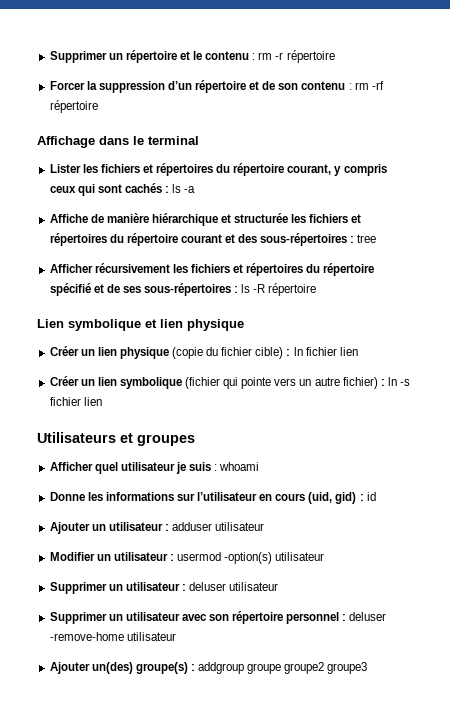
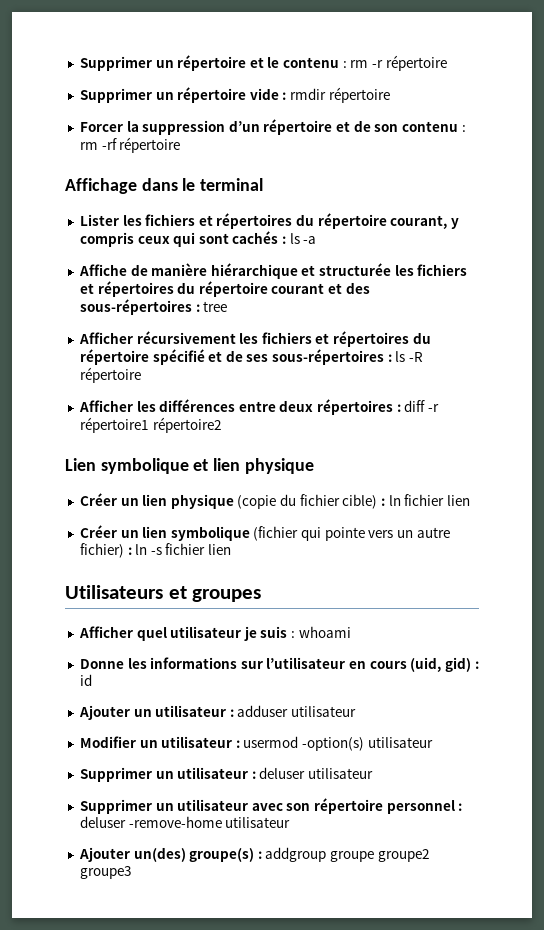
(335, 56) none -> [79,87,390,103] // Supprimer un répertoire vide : rmdir répertoire
(317, 289) none -> [78,399,440,415] [79,417,222,433] // Afficher les différences entre deux répertoires : diff -r répertoire1 répertoire2

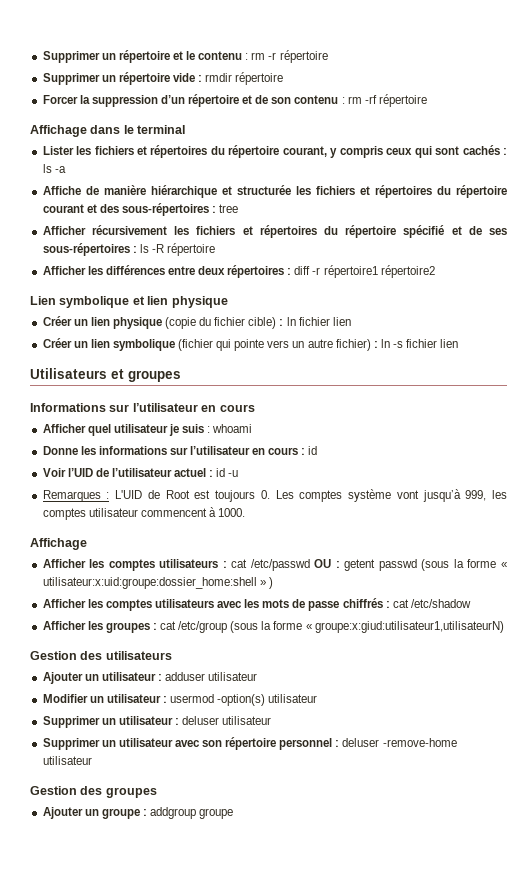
(262, 595) none -> [30,403,255,412] // Informations sur l’utilisateur en cours
[410,657,479,672] [79,674,92,686] (uid, gid) : id -> [301,446,318,455] [42,468,239,477] [42,489,507,502] [42,507,246,520] [30,538,87,550] [42,559,507,571] [42,577,273,589] [42,598,471,611] [42,621,504,633] [30,651,172,660] : id // Voir l’UID de l’utilisateur actuel : id -u // Remarques : L'UID de Root est toujours 0. Les comptes système vont jusqu’à 999, les comptes utilisateur commencent à 1000. // Affichage // Afficher les comptes utilisateurs : cat /etc/passwd OU : getent passwd (sous la forme « utilisateur:x:uid:groupe:dossier_home:shell » ) // Afficher les comptes utilisateurs avec les mots de passe chiffrés : cat /etc/shadow // Afficher les groupes : cat /etc/group (sous la forme « groupe:x:giud:utilisateur1,utilisateurN) // Gestion des utilisateurs
[78,847,255,862] // Ajouter un(des) groupe(s) -> [30,786,157,798] [42,807,140,819] // Gestion des groupes // Ajouter un groupe
[377,849,430,862] [79,866,132,879] groupe2 groupe3 -> (234, 813) none

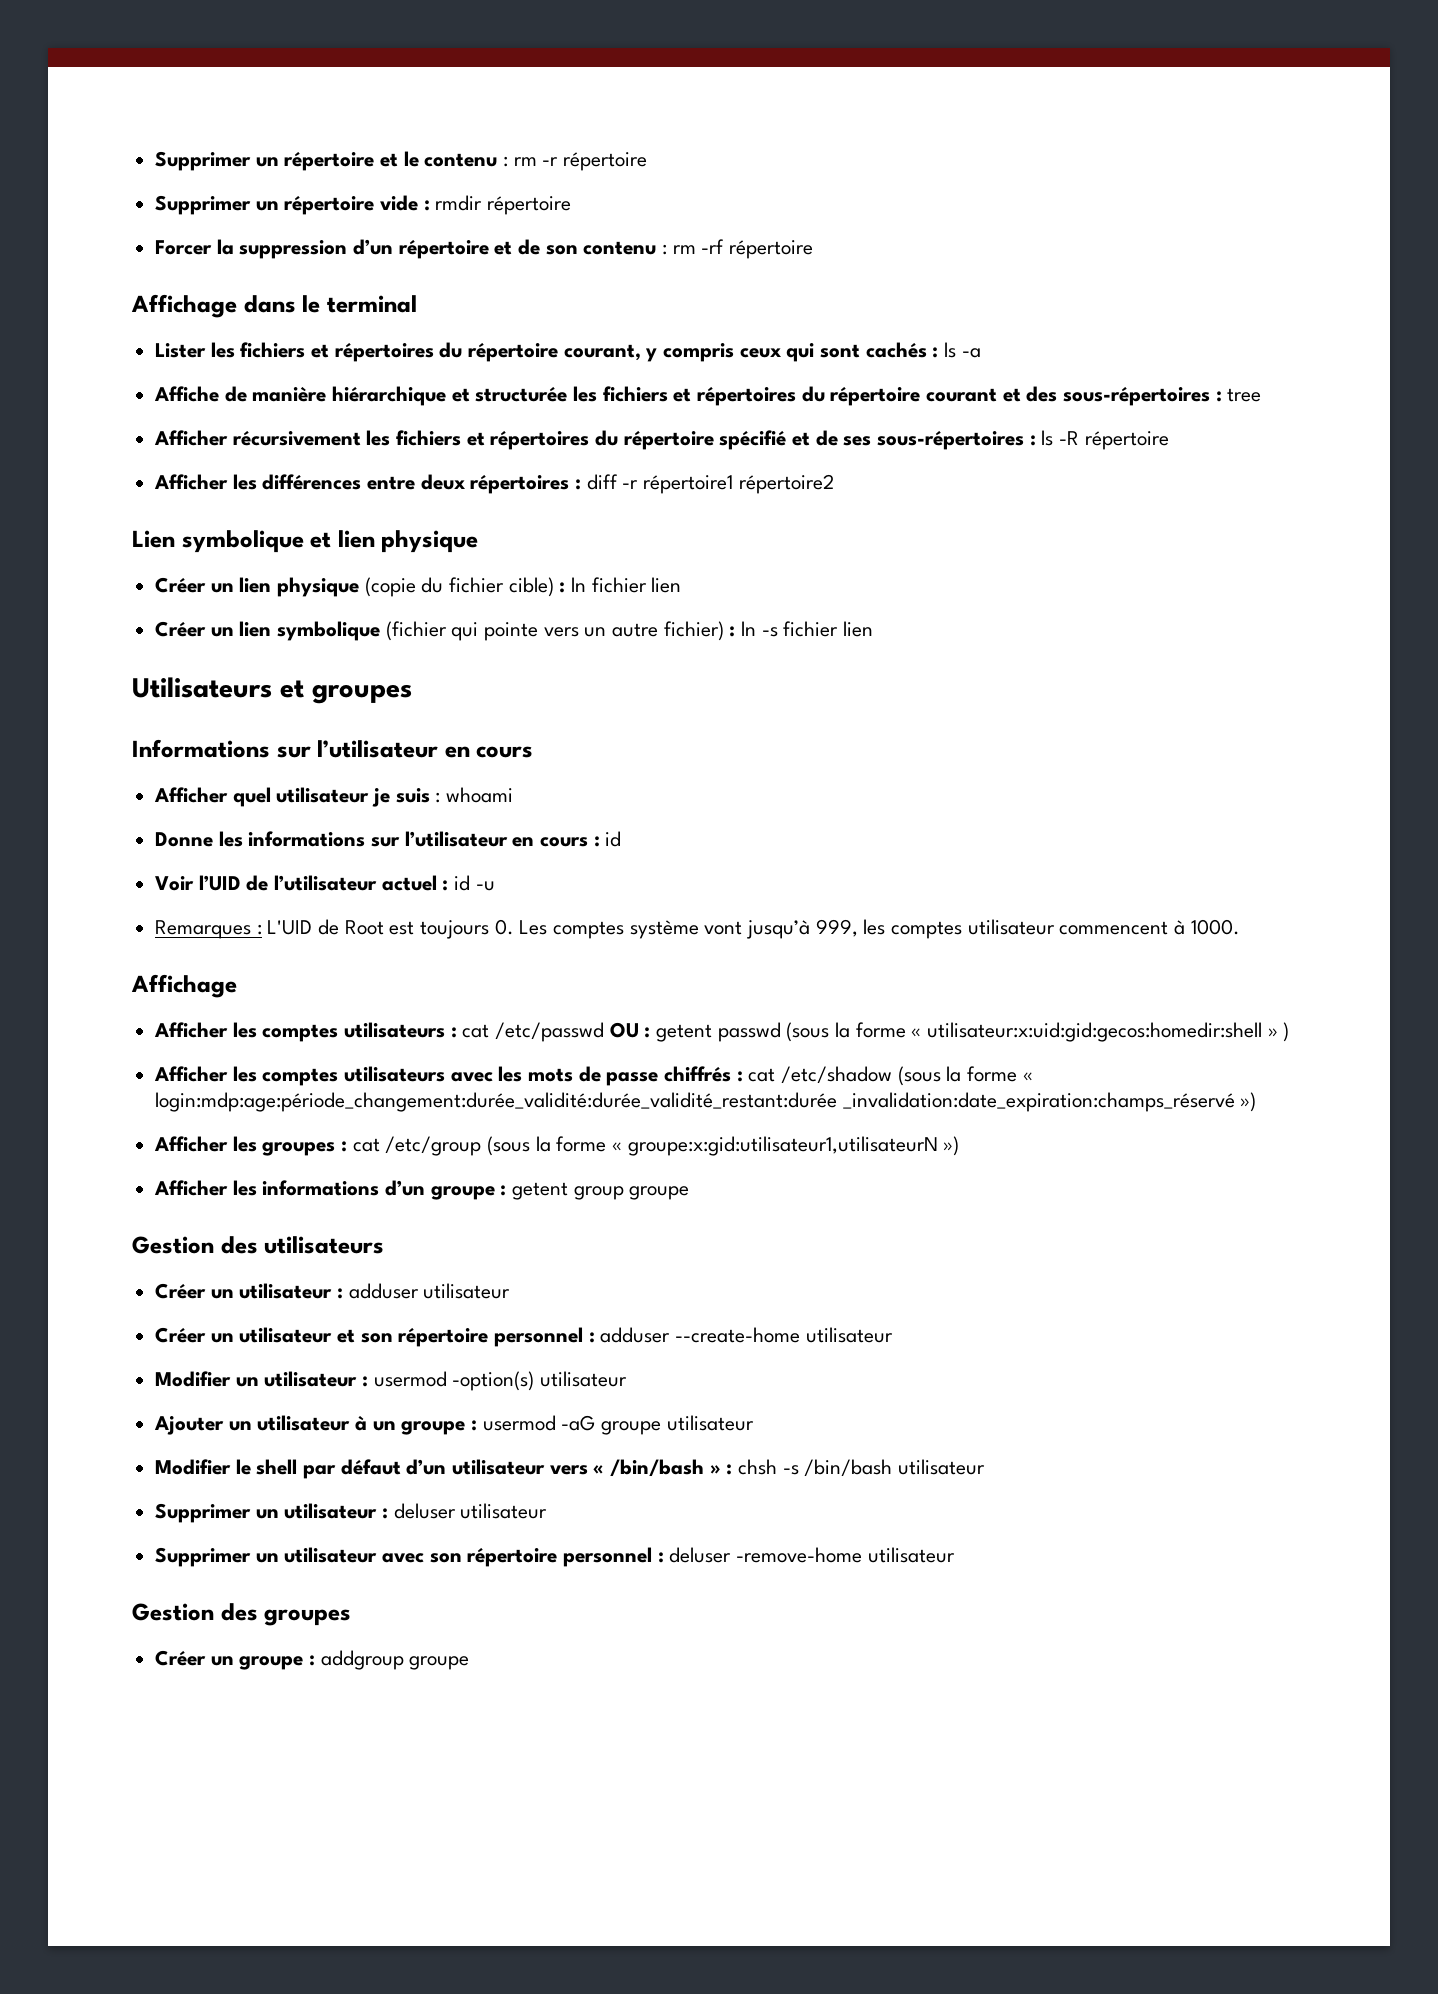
[42,577,257,589] utilisateur:x:uid:groupe:dossier_home:shell -> [927,1022,1263,1042] utilisateur:x:uid:gid:gecos:homedir:shell
(471, 603) none -> [897,1066,1033,1086] [155,1092,1257,1112] (sous la forme « login:mdp:age:période_changement:durée_validité:durée_validité_restant:durée _invalidation:date_expiration:champs_réservé »)
[314,621,504,633] groupe:x:giud:utilisateur1,utilisateurN) -> [627,1136,960,1156] [154,1180,690,1200] groupe:x:gid:utilisateur1,utilisateurN ») // Afficher les informations d’un groupe : getent group groupe
[42,672,83,684] Ajouter -> [155,1283,207,1299] Créer
(258, 676) none -> [155,1327,893,1347] // Créer un utilisateur et son répertoire personnel : adduser --create-home utilisateur
(318, 698) none -> [154,1415,754,1435] [155,1459,986,1479] // Ajouter un utilisateur à un groupe : usermod -aG groupe utilisateur // Modifier le shell par défaut d’un utilisateur vers « /bin/bash » : chsh -s /bin/bash utilisateur
[42,807,83,819] Ajouter -> [155,1650,207,1666] Créer

